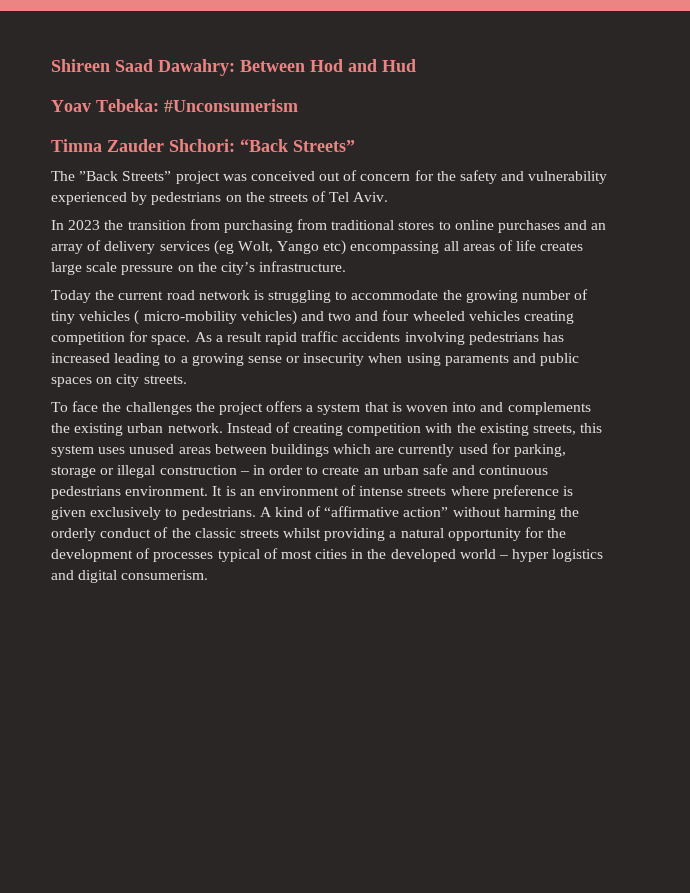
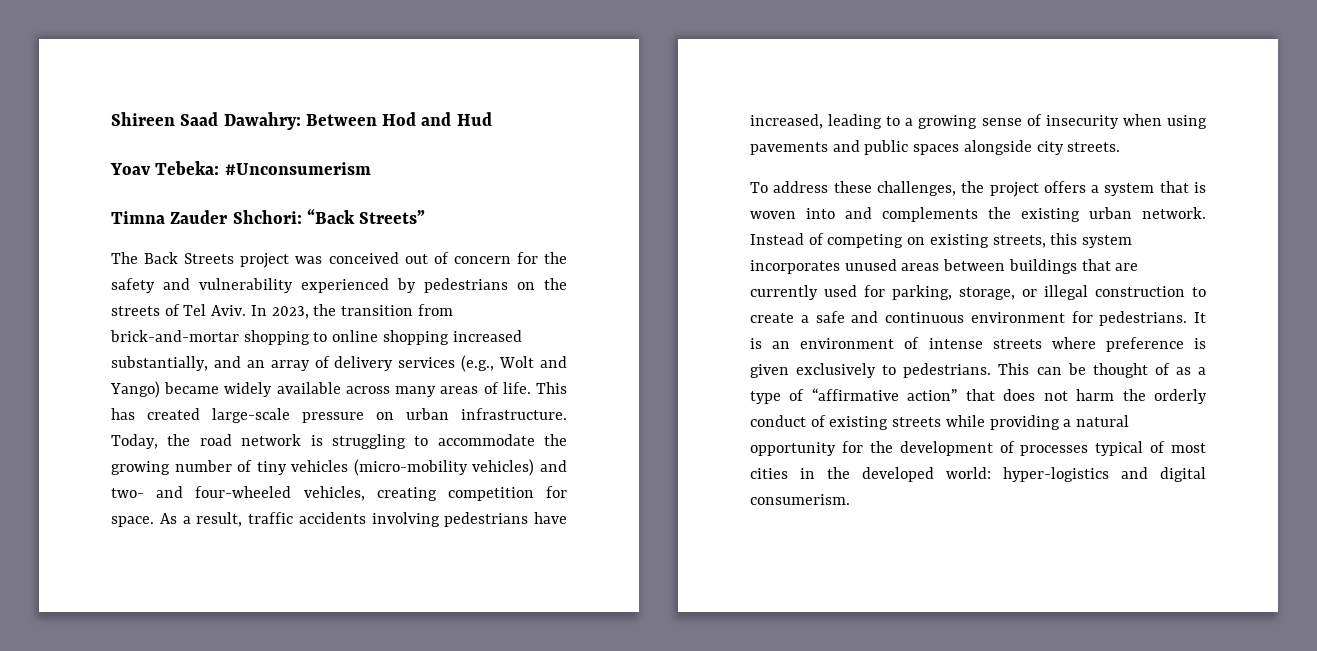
[79,171,172,181] ”Back Streets” -> [144,252,235,264] Back Streets
[51,220,101,230] // In 2023 -> [250,305,309,319] In 2023,
[223,219,561,233] purchasing from traditional stores to online purchases -> [110,330,522,345] [111,356,208,371] brick-and-mortar shopping to online shopping increased substantially,
[213,240,584,255] [51,261,347,275] [51,290,164,303] (eg Wolt, Yango etc) encompassing all areas of life creates large scale pressure on the city’s infrastructure. // Today the current -> [461,355,568,372] [110,381,567,398] [111,408,567,423] [111,434,191,449] (e.g., Wolt and Yango) became widely available across many areas of life. This has created large-scale pressure on urban infrastructure. Today, the
[134,310,520,325] ( micro-mobility vehicles) and two and four wheeled vehicles -> [353,459,567,476] [111,486,365,501] (micro-mobility vehicles) and two- and four-wheeled vehicles,
[226,332,298,345] result rapid -> [196,512,243,527] result,
[543,332,565,342] [51,353,110,363] has increased -> [534,512,567,524] [750,114,823,129] have increased,
[286,356,301,363] or -> [1026,114,1042,126] of
[444,354,509,366] paraments -> [750,142,828,155] pavements
[96,377,113,384] on -> [963,140,1032,155] alongside
[72,401,192,415] face the challenges -> [773,181,956,196] address these challenges,
[293,423,476,436] creating competition with the -> [827,234,926,248] competing on
[98,447,126,454] uses -> [750,260,840,274] incorporates
[333,444,372,454] which -> [1081,259,1111,271] that
[51,466,96,478] storage -> [959,287,1015,300] storage,
[239,464,549,475] [51,486,209,499] – in order to create an urban safe and continuous pedestrians environment. -> [1192,287,1206,297] [750,311,1188,326] to create a safe and continuous environment for pedestrians.
[259,506,580,520] [51,527,322,541] A kind of “affirmative action” without harming the orderly conduct of the classic streets whilst -> [998,363,1206,378] [750,388,1207,404] [750,415,985,430] This can be thought of as a type of “affirmative action” that does not harm the orderly conduct of existing streets while
[459,549,604,562] world – hyper logistics -> [946,467,1109,482] world: hyper-logistics

